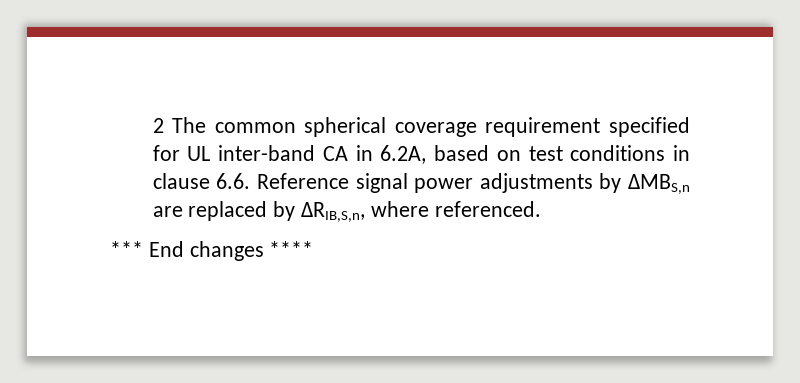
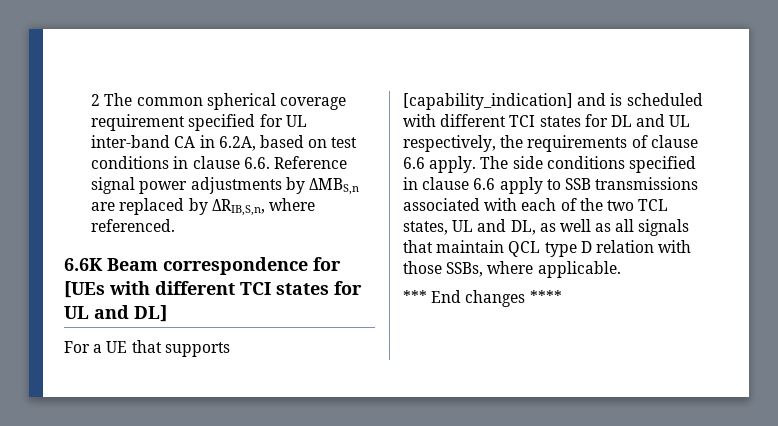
(541, 209) none -> [64,257,341,275] [64,281,362,298] [64,305,167,322] [64,340,230,357] [403,93,703,110] [403,114,691,127] [403,135,698,152] [403,156,696,173] [403,177,699,194] [403,198,669,211] [403,219,690,236] [403,240,692,257] [403,261,621,278] // 6.6K Beam correspondence for [UEs with different TCI states for UL and DL] // For a UE that supports [capability_indication] and is scheduled with different TCI states for DL and UL respectively, the requirements of clause 6.6 apply. The side conditions specified in clause 6.6 apply to SSB transmissions associated with each of the two TCL states, UL and DL, as well as all signals that maintain QCL type D relation with those SSBs, where applicable.

